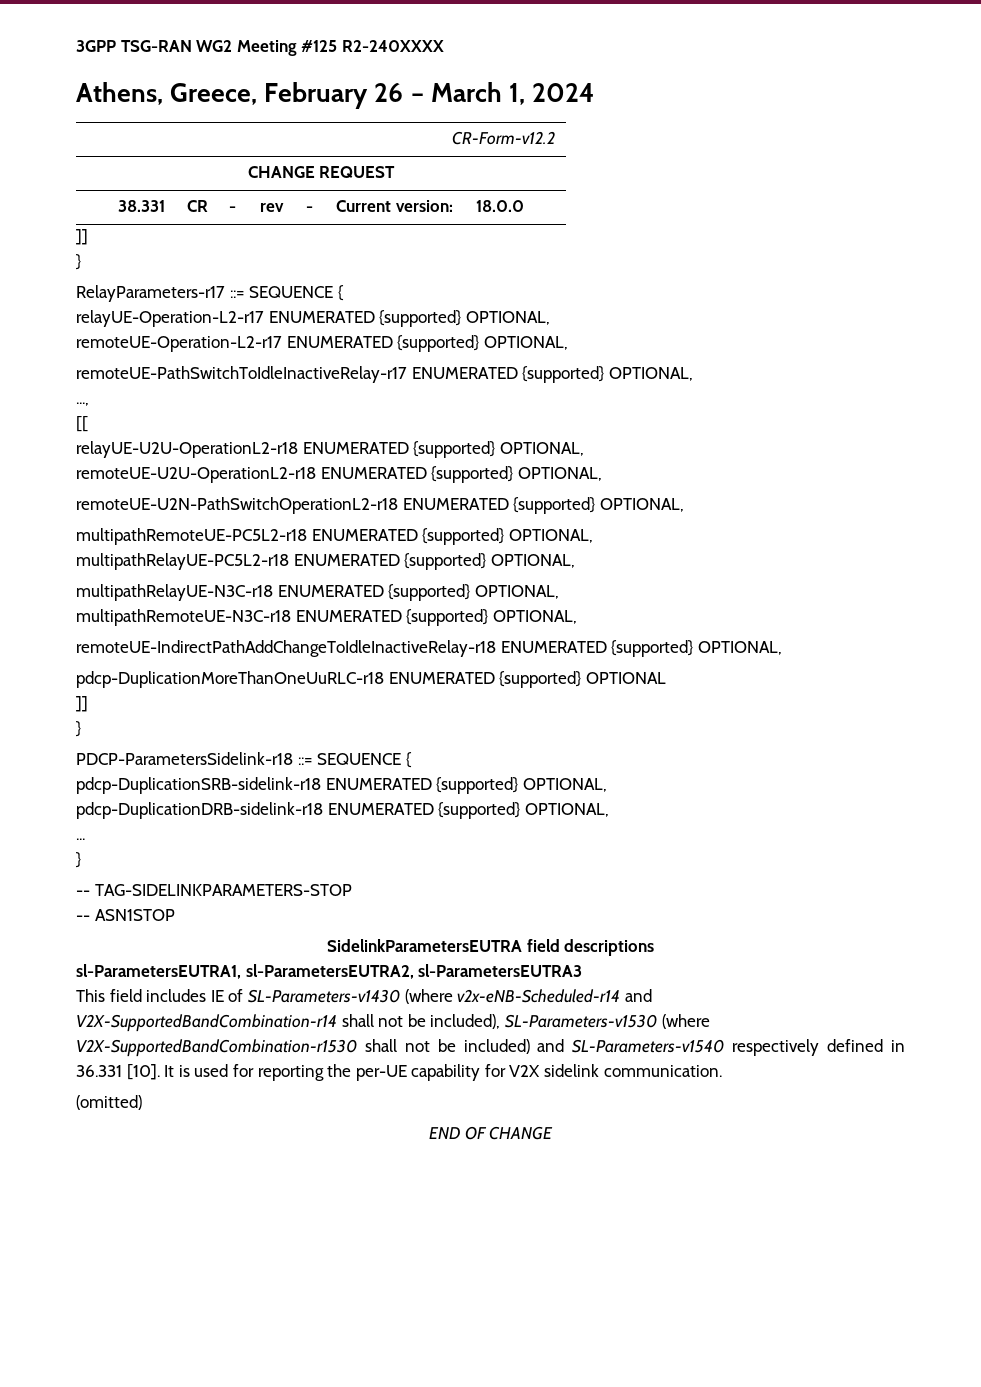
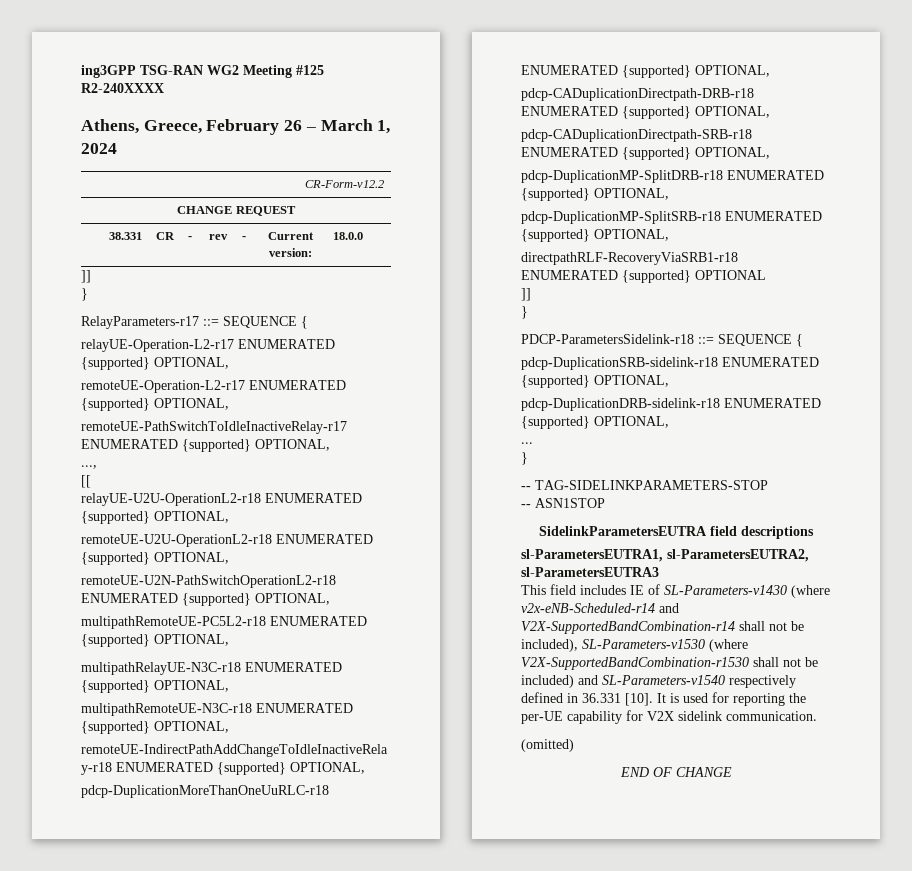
[76,40,116,52] 3GPP -> [81,65,136,78] ing3GPP
[76,553,575,570] // multipathRelayUE-PC5L2-r18 ENUMERATED {supported} OPTIONAL, -> (229, 640) none
(582, 679) none -> [695,65,770,77] [521,88,754,101] [521,106,770,119] [521,129,752,142] [521,147,770,160] [521,170,824,183] [521,188,669,201] [521,211,822,224] [521,229,669,242] [521,252,738,265] [521,270,691,283] OPTIONAL, // pdcp-CADuplicationDirectpath-DRB-r18 ENUMERATED {supported} OPTIONAL, // pdcp-CADuplicationDirectpath-SRB-r18 ENUMERATED {supported} OPTIONAL, // pdcp-DuplicationMP-SplitDRB-r18 ENUMERATED {supported} OPTIONAL, // pdcp-DuplicationMP-SplitSRB-r18 ENUMERATED {supported} OPTIONAL, // directpathRLF-RecoveryViaSRB1-r18 ENUMERATED {supported}

